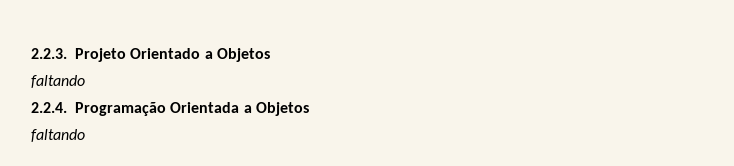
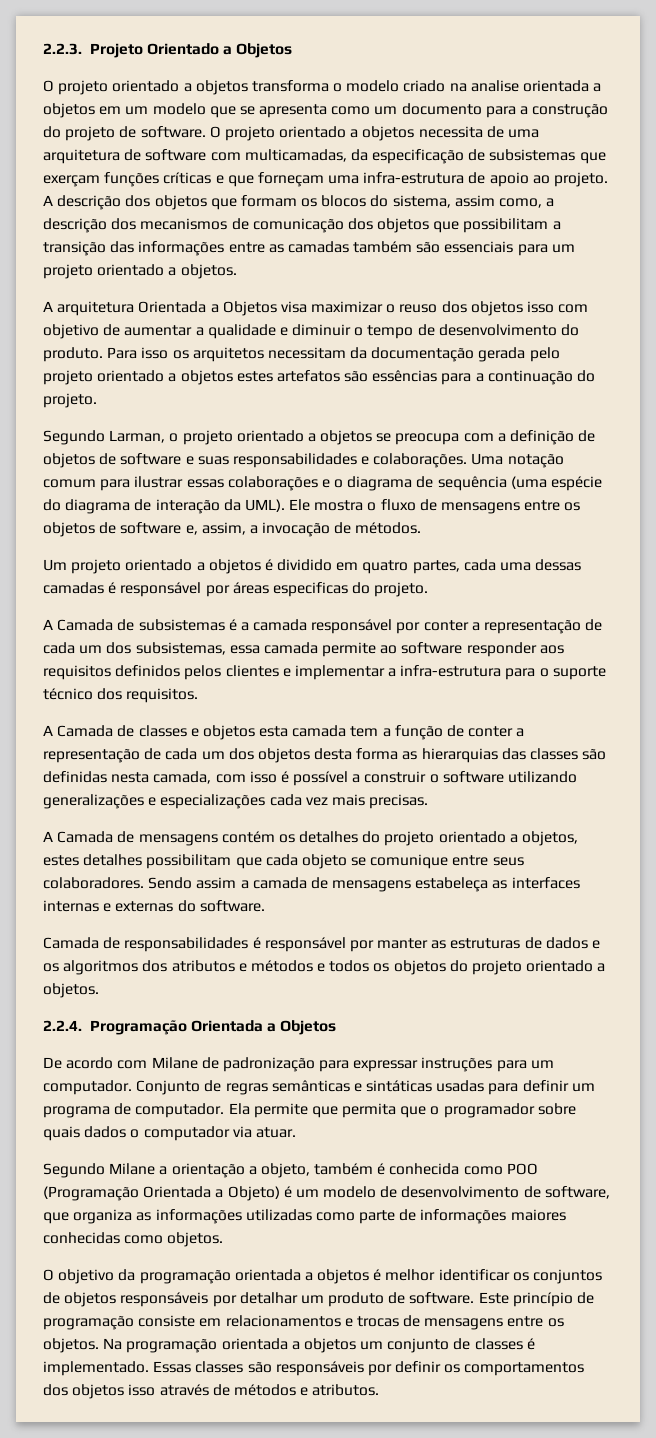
[31,75,85,88] faltando -> [43,80,602,95] [43,103,609,118] [43,126,540,141] [43,149,606,164] [43,172,609,187] [43,195,555,210] [43,218,561,233] [43,241,575,256] [43,264,237,279] [43,301,589,316] [43,324,580,339] [43,347,560,362] [43,370,596,385] [43,393,97,408] [43,430,596,445] [43,453,564,468] [43,476,603,491] [43,499,581,514] [43,522,422,537] [43,559,582,574] [43,582,429,597] [43,619,603,634] [43,642,564,657] [43,665,606,680] [43,688,199,703] [43,725,525,740] [43,748,607,763] [43,771,578,786] [43,794,429,809] [43,831,579,846] [43,854,524,869] [43,877,580,892] [43,900,265,912] [43,937,601,952] [43,960,606,975] [43,983,99,998] O projeto orientado a objetos transforma o modelo criado na analise orientada a objetos em um modelo que se apresenta como um documento para a construção do projeto de software. O projeto orientado a objetos necessita de uma arquitetura de software com multicamadas, da especificação de subsistemas que exerçam funções críticas e que forneçam uma infra-estrutura de apoio ao projeto. A descrição dos objetos que formam os blocos do sistema, assim como, a descrição dos mecanismos de comunicação dos objetos que possibilitam a transição das informações entre as camadas também são essenciais para um projeto orientado a objetos. // A arquitetura Orientada a Objetos visa maximizar o reuso dos objetos isso com objetivo de aumentar a qualidade e diminuir o tempo de desenvolvimento do produto. Para isso os arquitetos necessitam da documentação gerada pelo projeto orientado a objetos estes artefatos são essências para a continuação do projeto. // Segundo Larman, o projeto orientado a objetos se preocupa com a definição de objetos de software e suas responsabilidades e colaborações. Uma notação comum para ilustrar essas colaborações e o diagrama de sequência (uma espécie do diagrama de interação da UML). Ele mostra o fluxo de mensagens entre os objetos de software e, assim, a invocação de métodos. // Um projeto orientado a objetos é dividido em quatro partes, cada uma dessas camadas é responsável por áreas especificas do projeto. // A Camada de subsistemas é a camada responsável por conter a representação de cada um dos subsistemas, essa camada permite ao software responder aos requisitos definidos pelos clientes e implementar a infra-estrutura para o suporte técnico dos requisitos. // A Camada de classes e objetos esta camada tem a função de conter a representação de cada um dos objetos desta forma as hierarquias das classes são definidas nesta camada, com isso é possível a construir o software utilizando generalizações e especializações cada vez mais precisas. // A Camada de mensagens contém os detalhes do projeto orientado a objetos, estes detalhes possibilitam que cada objeto se comunique entre seus colaboradores. Sendo assim a camada de mensagens estabeleça as interfaces internas e externas do software. // Camada de responsabilidades é responsável por manter as estruturas de dados e os algoritmos dos atributos e métodos e todos os objetos do projeto orientado a objetos.
[31,129,85,142] faltando -> [43,1057,554,1072] [43,1080,595,1095] [43,1103,576,1118] [43,1126,296,1141] [43,1163,538,1178] [43,1186,610,1201] [43,1209,566,1224] [43,1232,224,1247] [43,1269,603,1284] [43,1292,595,1307] [43,1315,564,1330] [43,1338,535,1353] [43,1361,585,1376] [43,1384,380,1399] De acordo com Milane de padronização para expressar instruções para um computador. Conjunto de regras semânticas e sintáticas usadas para definir um programa de computador. Ela permite que permita que o programador sobre quais dados o computador via atuar. // Segundo Milane a orientação a objeto, também é conhecida como POO (Programação Orientada a Objeto) é um modelo de desenvolvimento de software, que organiza as informações utilizadas como parte de informações maiores conhecidas como objetos. // O objetivo da programação orientada a objetos é melhor identificar os conjuntos de objetos responsáveis por detalhar um produto de software. Este princípio de programação consiste em relacionamentos e trocas de mensagens entre os objetos. Na programação orientada a objetos um conjunto de classes é implementado. Essas classes são responsáveis por definir os comportamentos dos objetos isso através de métodos e atributos.

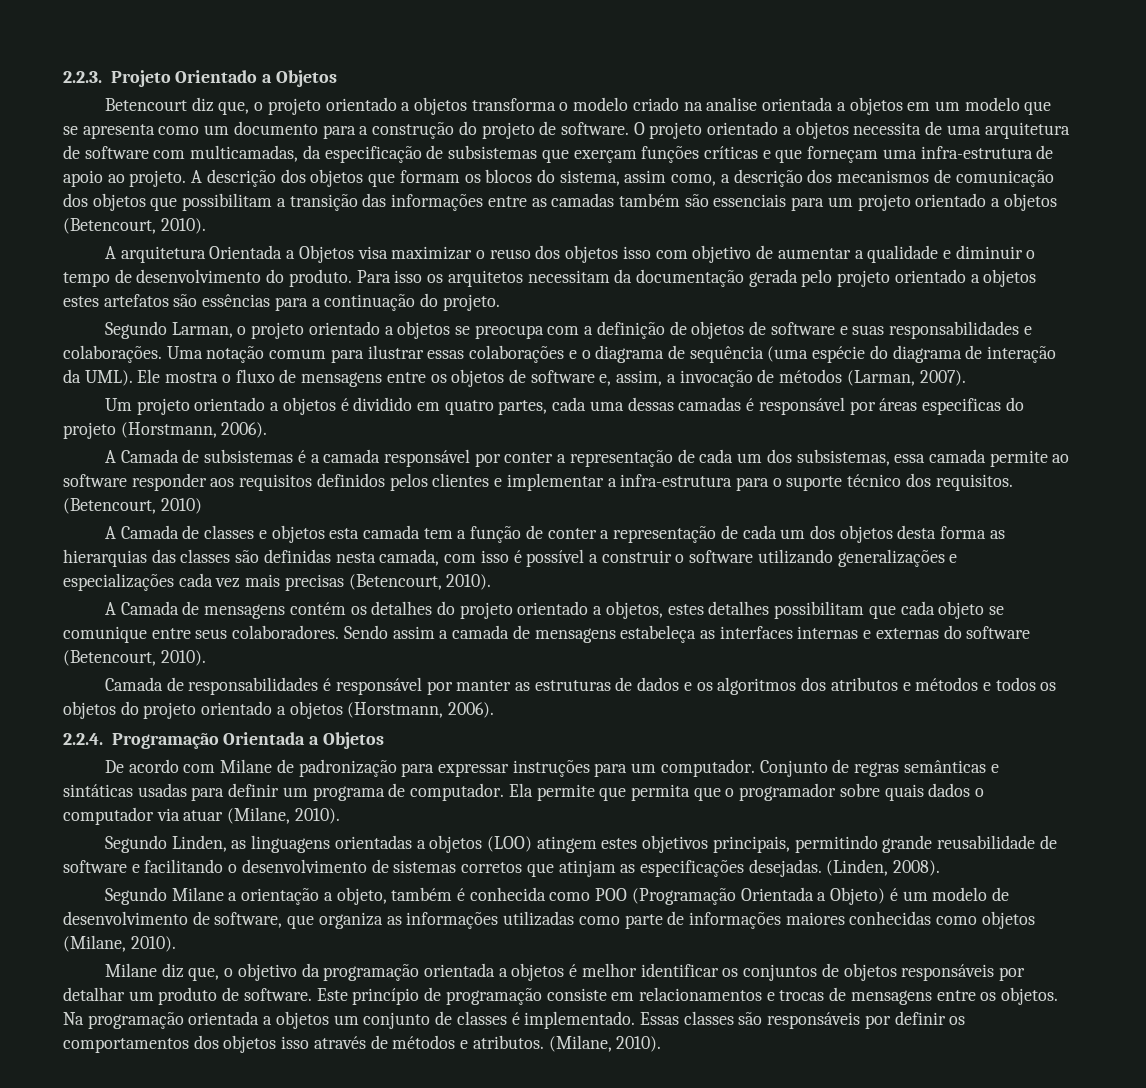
[43,80,54,92] O -> [104,97,264,115] Betencourt diz que, o
[180,264,237,279] objetos. -> [1003,193,1057,211] [63,218,206,234] objetos (Betencourt, 2010).
[355,522,422,534] métodos. -> [779,369,966,386] métodos (Larman, 2007).
[374,582,429,597] projeto. -> [63,422,268,439] projeto (Horstmann, 2006).
(199, 695) none -> [63,498,202,514] (Betencourt, 2010)
[369,794,429,809] precisas. -> [284,574,492,591] precisas (Betencourt, 2010).
[199,900,265,912] software. -> [966,626,1031,639] [63,650,206,666] software (Betencourt, 2010).
[43,983,99,998] objetos. -> [289,701,495,719] objetos (Horstmann, 2006).
[255,1127,296,1138] atuar. -> [183,807,340,824] [104,835,1057,853] [63,859,941,877] atuar (Milane, 2010). // Segundo Linden, as linguagens orientadas a objetos (LOO) atingem estes objetivos principais, permitindo grande reusabilidade de software e facilitando o desenvolvimento de sistemas corretos que atinjam as especificações desejadas. (Linden, 2008).
[167,1232,224,1247] [43,1269,54,1281] objetos. // O -> [981,911,1035,929] [63,935,176,952] [104,963,234,981] objetos (Milane, 2010). // Milane diz que, o
(380, 1390) none -> [548,1035,662,1052] (Milane, 2010).

